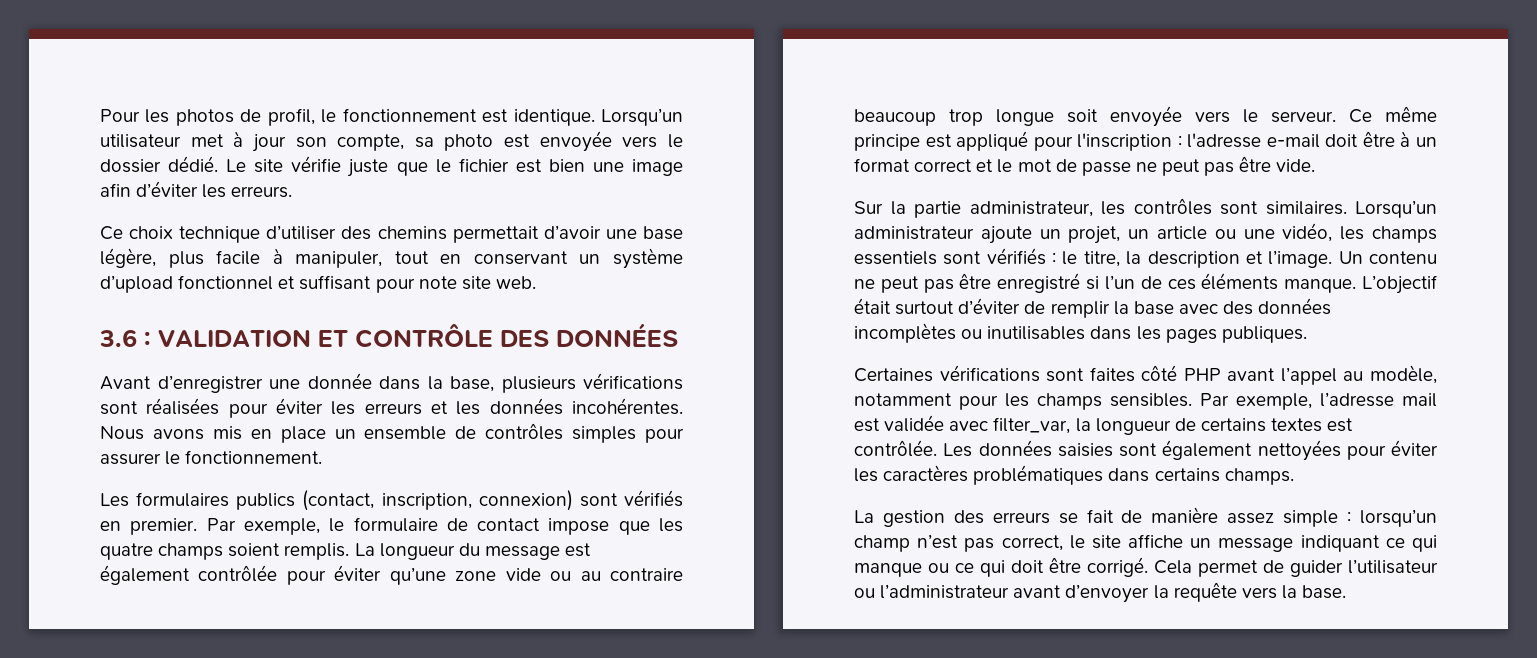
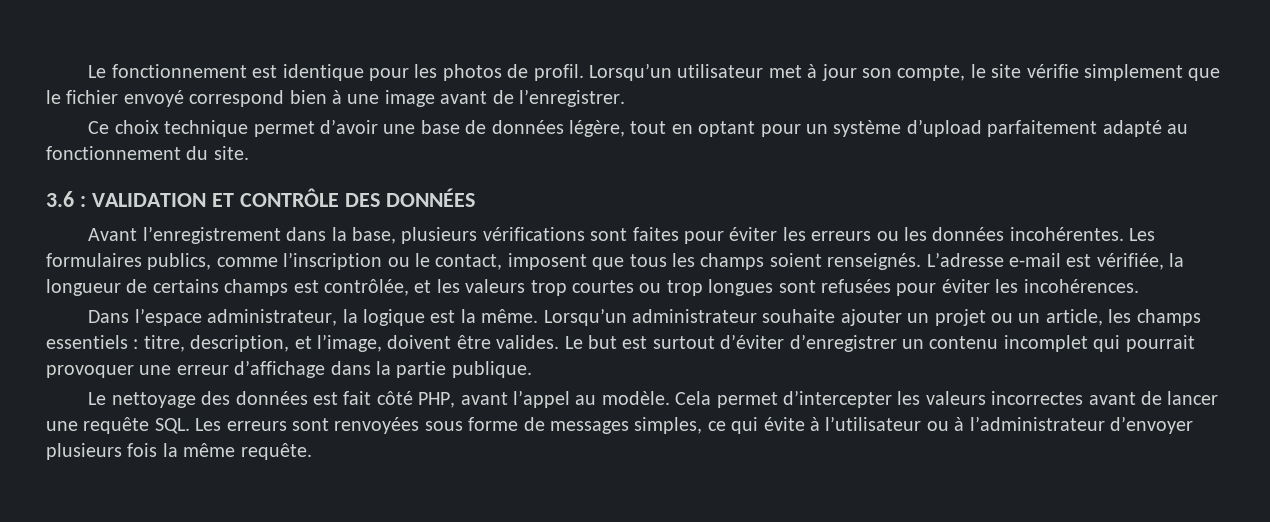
[100,108,595,126] Pour les photos de profil, le fonctionnement est identique. -> [88,64,584,81] Le fonctionnement est identique pour les photos de profil.
[414,131,683,152] [100,156,247,173] sa photo est envoyée vers le dossier dédié. Le -> [970,64,986,78] le
[347,159,389,177] juste -> [1083,64,1183,81] simplement
[515,159,683,176] [100,181,293,198] [100,225,684,243] [100,248,683,269] [100,275,536,293] est bien une image afin d’éviter les erreurs. // Ce choix technique d’utiliser des chemins permettait d’avoir une base légère, plus facile à manipuler, tout en conservant un système d’upload fonctionnel et suffisant pour note site web. -> [123,89,625,107] [88,119,1188,137] [46,146,249,160] envoyé correspond bien à une image avant de l’enregistrer. // Ce choix technique permet d’avoir une base de données légère, tout en optant pour un système d’upload parfaitement adapté au fonctionnement du site.
[157,373,372,393] d’enregistrer une donnée -> [142,226,281,244] l’enregistrement
[146,398,220,415] réalisées -> [632,227,679,241] faites
[431,401,448,414] et -> [876,231,899,241] ou
[100,423,684,443] [100,450,323,465] [100,490,683,511] [100,517,683,535] [100,543,592,560] [100,565,684,585] [854,106,1437,127] [854,131,1437,151] [854,156,1316,176] [854,198,1437,218] [854,223,1437,244] [854,248,1437,268] [854,273,1437,294] [854,298,1332,318] [854,323,1307,343] [854,365,1437,385] [854,392,1437,410] [854,415,1354,435] [854,440,1438,461] [854,465,1294,485] [854,507,1437,527] [854,534,1437,552] [854,557,1438,577] [854,582,1347,603] Nous avons mis en place un ensemble de contrôles simples pour assurer le fonctionnement. // Les formulaires publics (contact, inscription, connexion) sont vérifiés en premier. Par exemple, le formulaire de contact impose que les quatre champs soient remplis. La longueur du message est également contrôlée pour éviter qu’une zone vide ou au contraire beaucoup trop longue soit envoyée vers le serveur. Ce même principe est appliqué pour l'inscription : l'adresse e-mail doit être à un format correct et le mot de passe ne peut pas être vide. // Sur la partie administrateur, les contrôles sont similaires. Lorsqu’un administrateur ajoute un projet, un article ou une vidéo, les champs essentiels sont vérifiés : le titre, la description et l’image. Un contenu ne peut pas être enregistré si l’un de ces éléments manque. L’objectif était surtout d’éviter de remplir la base avec des données incomplètes ou inutilisables dans les pages publiques. // Certaines vérifications sont faites côté PHP avant l’appel au modèle, notamment pour les champs sensibles. Par exemple, l’adresse mail est validée avec filter_var, la longueur de certains textes est contrôlée. Les données saisies sont également nettoyées pour éviter les caractères problématiques dans certains champs. // La gestion des erreurs se fait de manière assez simple : lorsqu’un champ n’est pas correct, le site affiche un message indiquant ce qui manque ou ce qui doit être corrigé. Cela permet de guider l’utilisateur ou l’administrateur avant d’envoyer la requête vers la base. -> [1129,228,1156,241] [46,252,1185,270] [46,279,1139,296] [88,308,1201,326] [46,334,1195,352] [46,360,532,378] [88,390,1219,408] [46,416,1193,434] [46,443,312,460] Les formulaires publics, comme l’inscription ou le contact, imposent que tous les champs soient renseignés. L’adresse e-mail est vérifiée, la longueur de certains champs est contrôlée, et les valeurs trop courtes ou trop longues sont refusées pour éviter les incohérences. // Dans l’espace administrateur, la logique est la même. Lorsqu’un administrateur souhaite ajouter un projet ou un article, les champs essentiels : titre, description, et l’image, doivent être valides. Le but est surtout d’éviter d’enregistrer un contenu incomplet qui pourrait provoquer une erreur d’affichage dans la partie publique. // Le nettoyage des données est fait côté PHP, avant l’appel au modèle. Cela permet d’intercepter les valeurs incorrectes avant de lancer une requête SQL. Les erreurs sont renvoyées sous forme de messages simples, ce qui évite à l’utilisateur ou à l’administrateur d’envoyer plusieurs fois la même requête.

